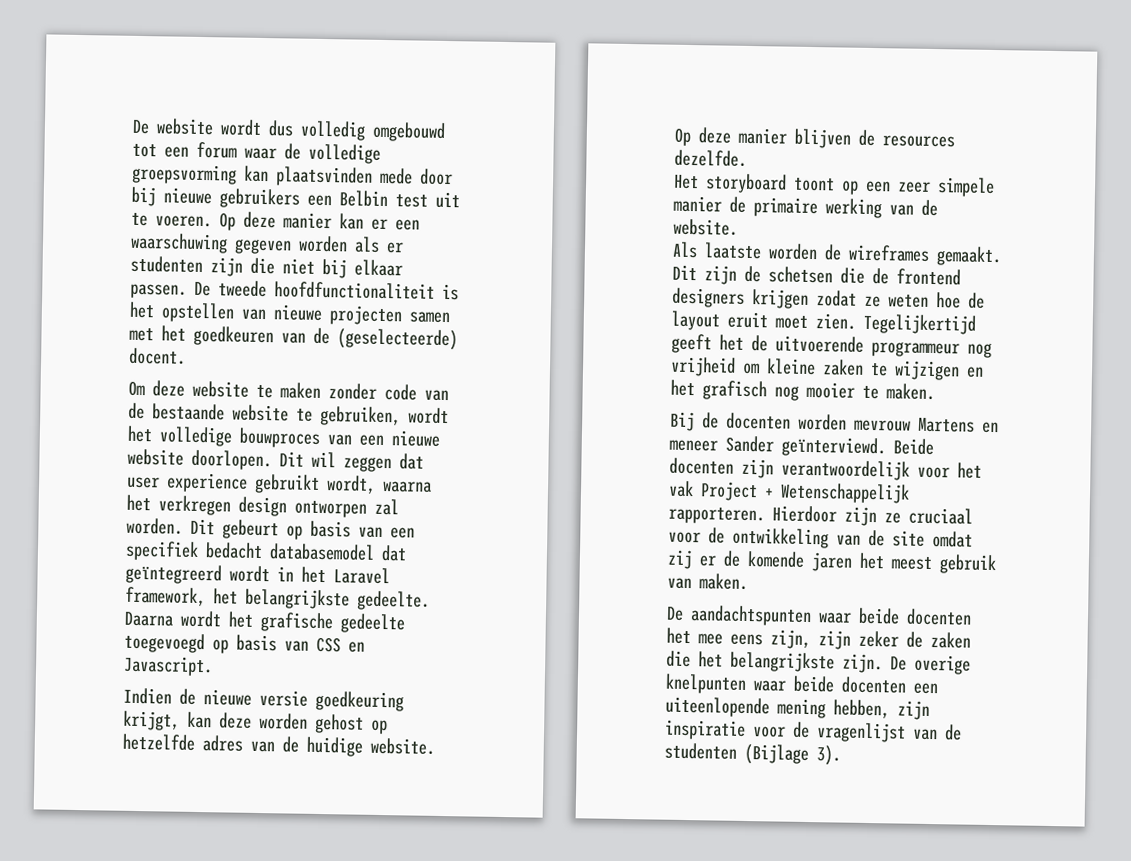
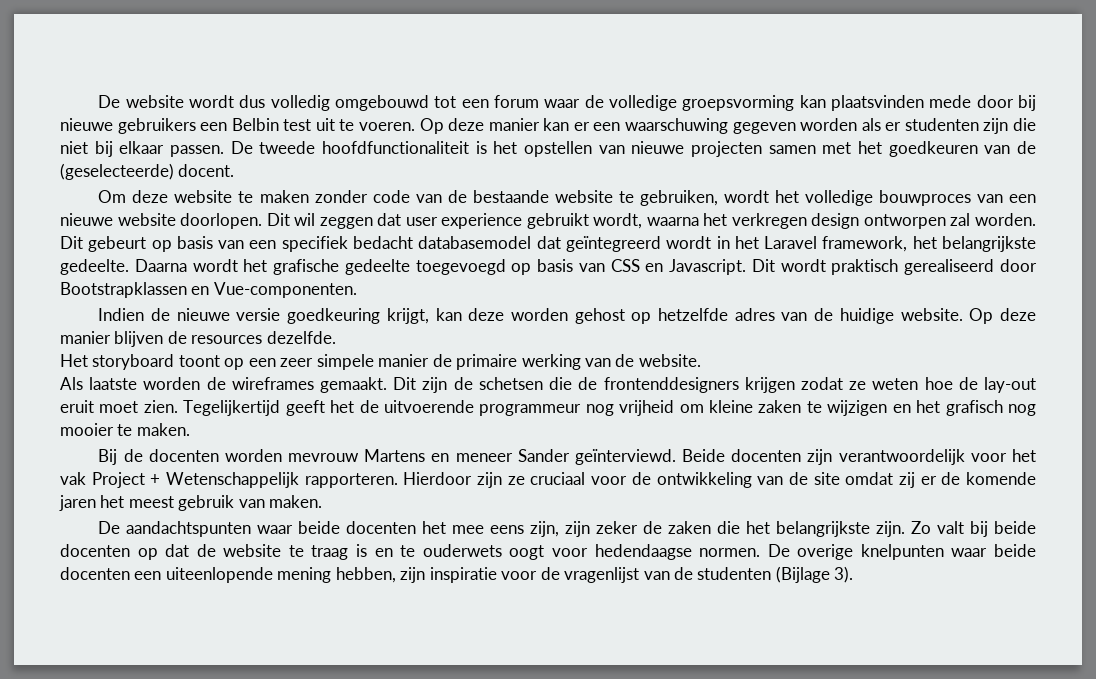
(213, 666) none -> [751,259,1037,275] [60,282,357,298] Dit wordt praktisch gerealiseerd door Bootstrapklassen en Vue-componenten.
[896,268,961,286] [672,287,745,308] frontend designers -> [603,377,739,393] frontenddesigners
[671,310,720,331] layout -> [984,377,1036,393] lay-out
(883, 663) none -> [911,521,1036,537] [60,544,761,560] Zo valt bij beide docenten op dat de website te traag is en te ouderwets oogt voor hedendaagse normen.

